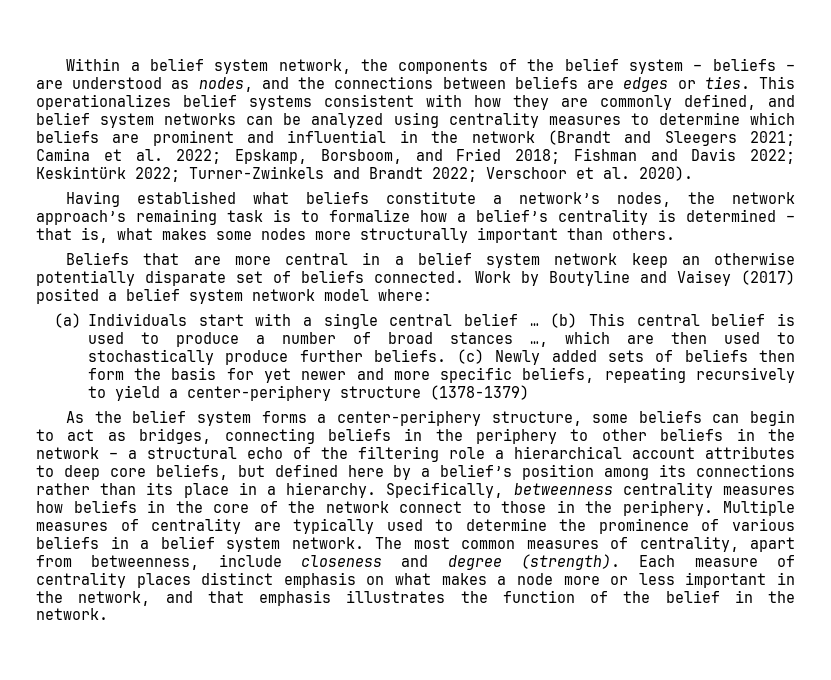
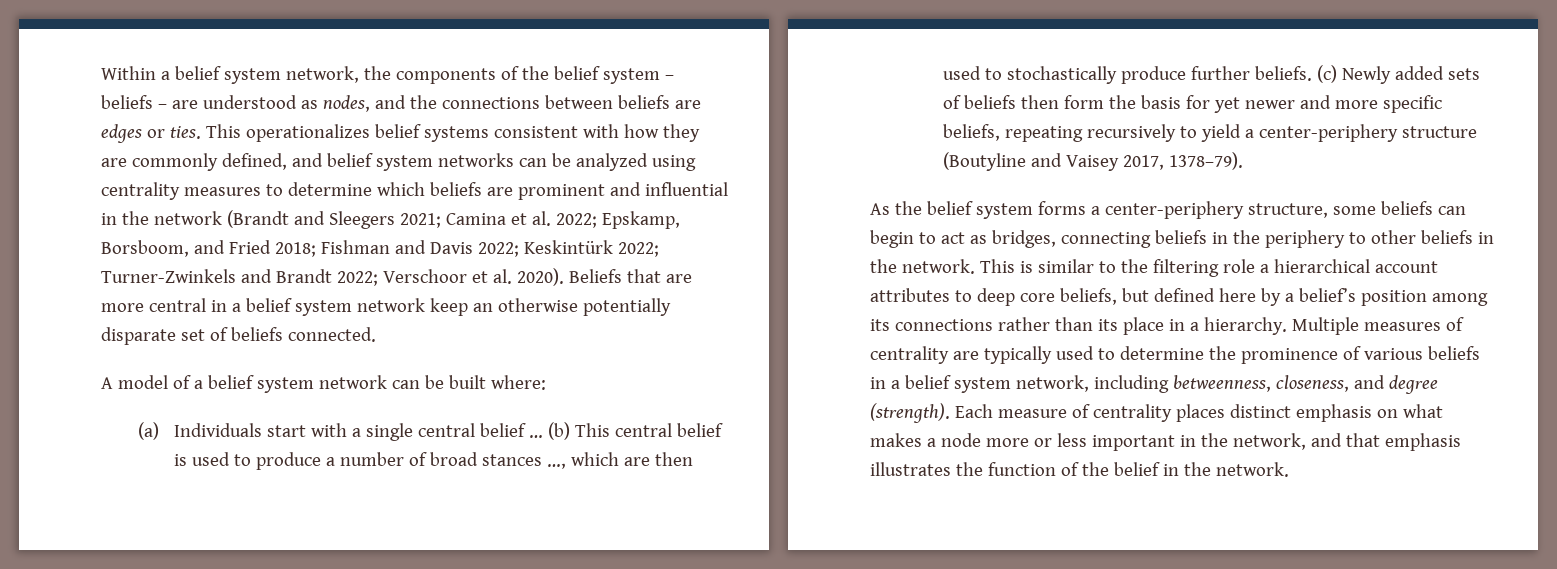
[66,191,795,207] [36,209,795,225] [36,227,675,243] // Having established what beliefs constitute a network’s nodes, the network approach’s remaining task is to formalize how a belief’s centrality is determined – that is, what makes some nodes more structurally important than others. // -> (564, 277) none
[474,270,795,286] [36,288,369,304] Work by Boutyline and Vaisey (2017) posited a belief system network model -> [101,375,486,393] // A model of a belief system network can be built
[429,385,529,400] (1378-1379) -> [943,152,1244,171] (Boutyline and Vaisey 2017, 1378–79).
[36,447,311,459] network – a structural echo of -> [901,259,1116,274] network. This is similar to
[386,482,795,498] [36,500,713,516] Specifically, betweenness centrality measures how beliefs in the core of the network connect to those in the periphery. -> (1287, 326) none
[291,536,795,552] [36,554,382,570] network. The most common measures of centrality, apart from betweenness, include closeness -> [1015,375,1349,393] network, including betweenness, closeness,

